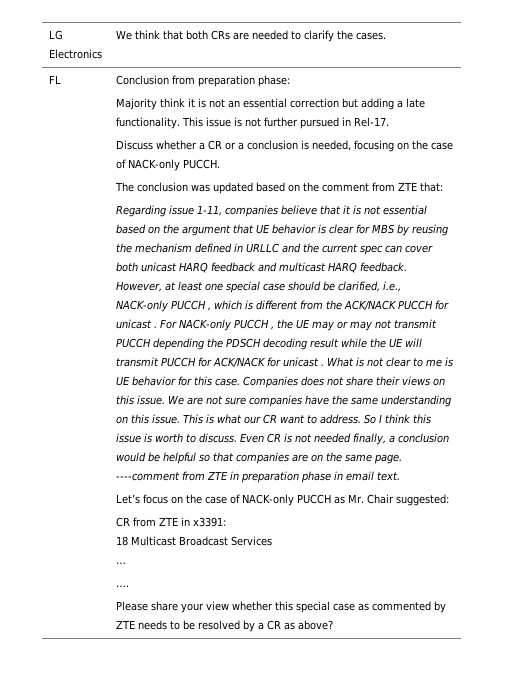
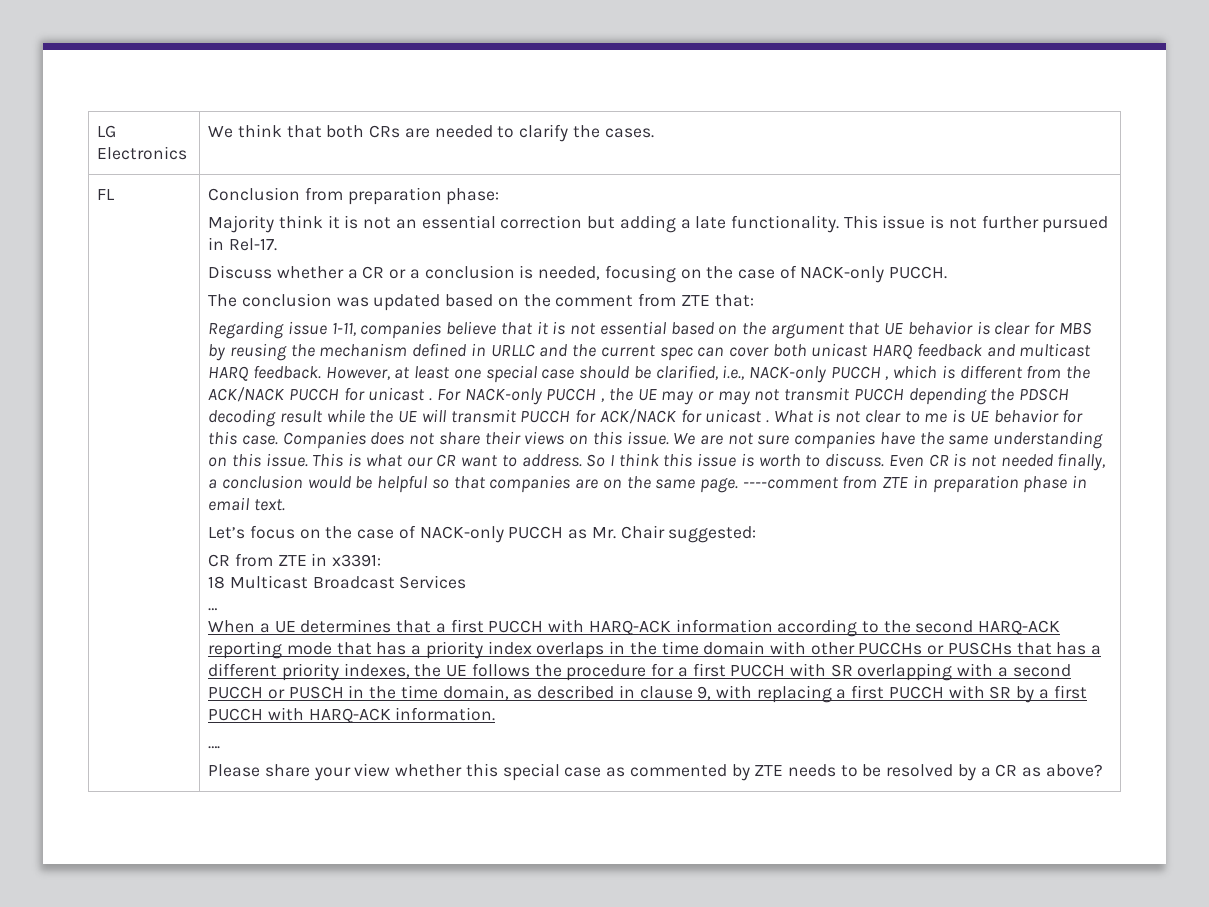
(126, 563) none -> [208,619,1061,637] [208,641,1102,659] [208,663,1071,681] [208,685,1087,703] [208,707,496,723] // When a UE determines that a first PUCCH with HARQ-ACK information according to the second HARQ-ACK reporting mode that has a priority index overlaps in the time domain with other PUCCHs or PUSCHs that has a different priority indexes, the UE follows the procedure for a first PUCCH with SR overlapping with a second PUCCH or PUSCH in the time domain, as described in clause 9, with replacing a first PUCCH with SR by a first PUCCH with HARQ-ACK information.

